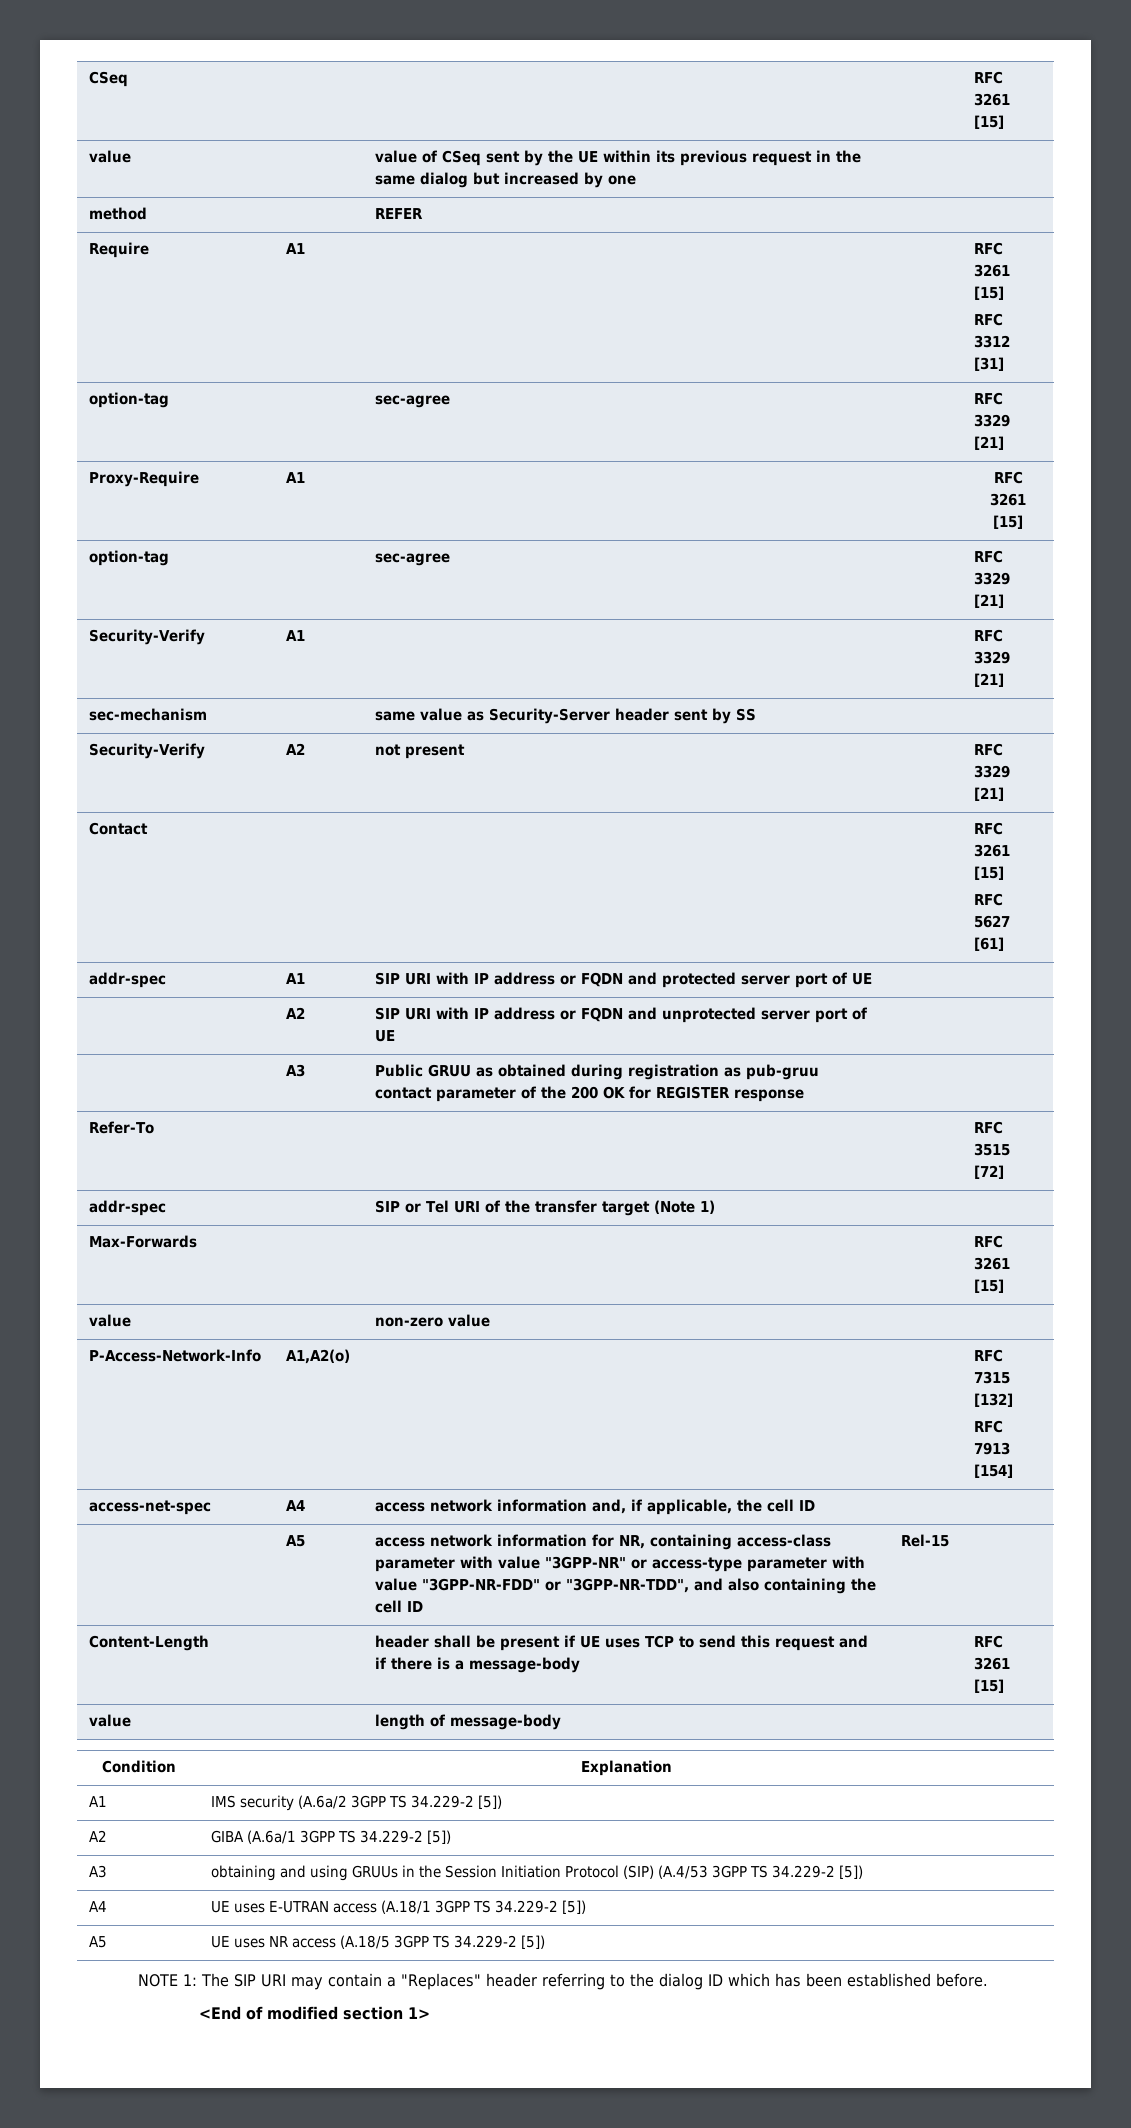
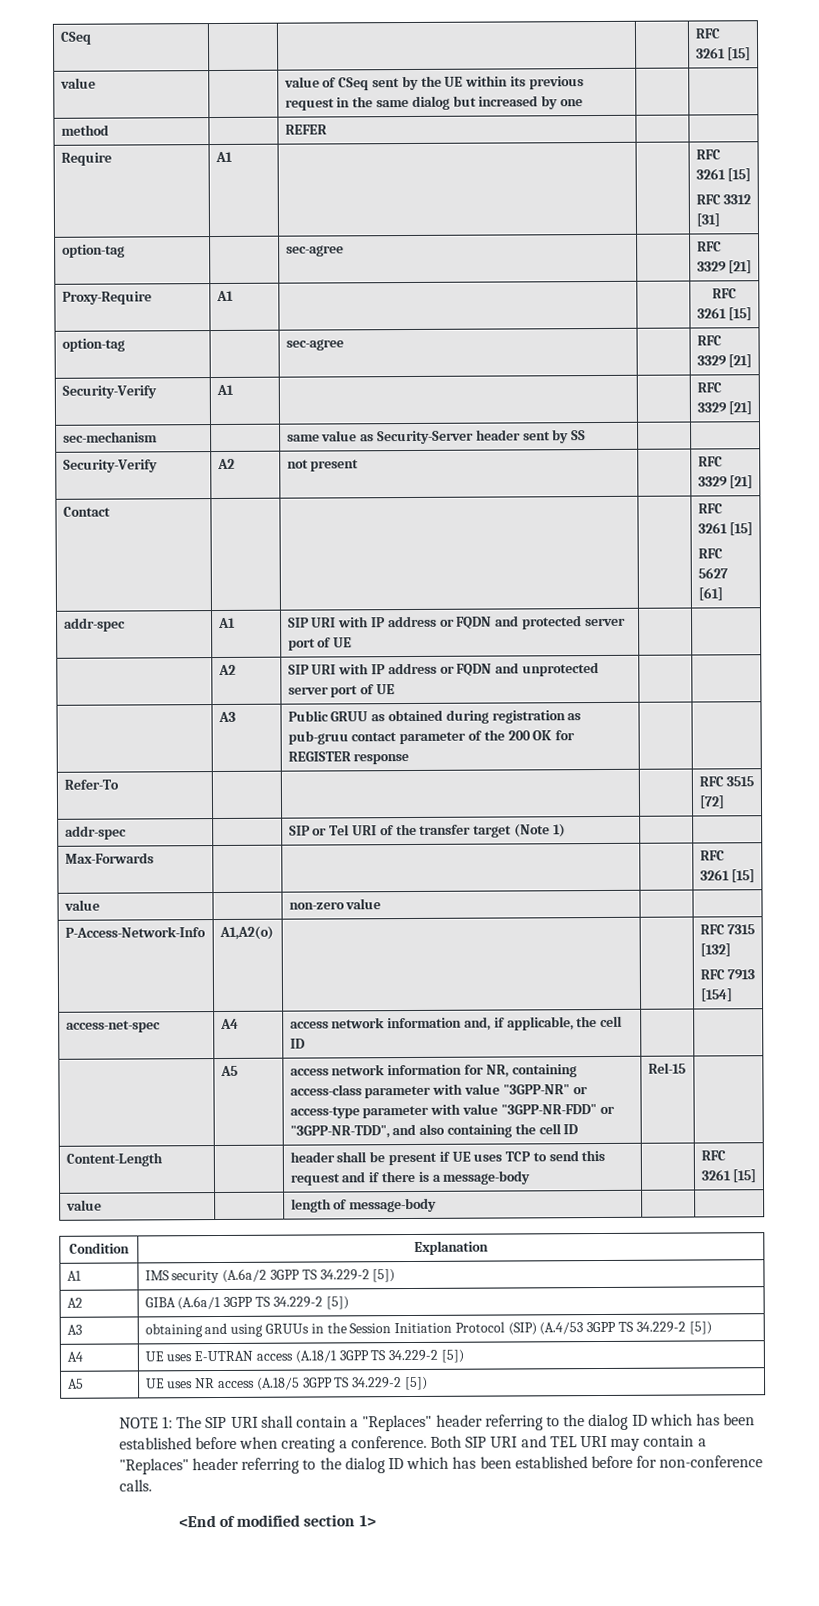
(287, 1980) none -> [260,1413,756,1432] [118,1435,608,1453] shall contain a "Replaces" header referring to the dialog ID which has been established before when creating a conference. Both SIP URI and TEL URI
[936,1973,989,1987] before. -> [590,1455,764,1469] [118,1479,152,1492] before for non-conference calls.

